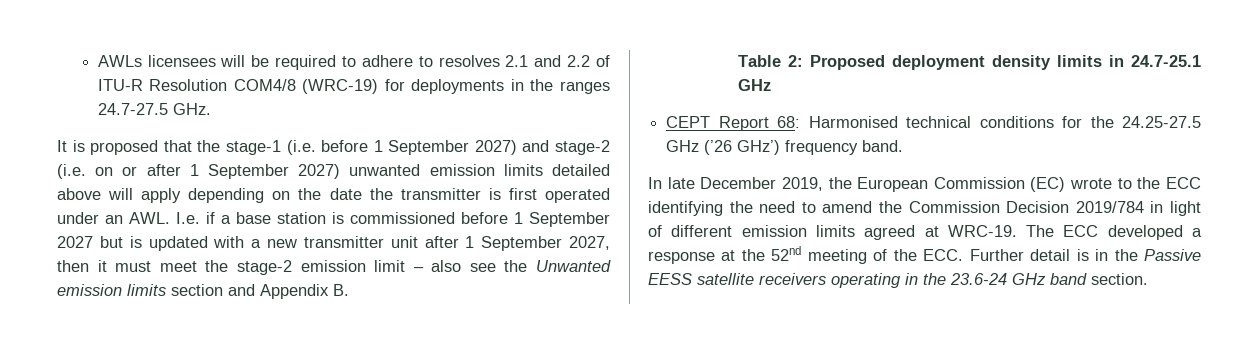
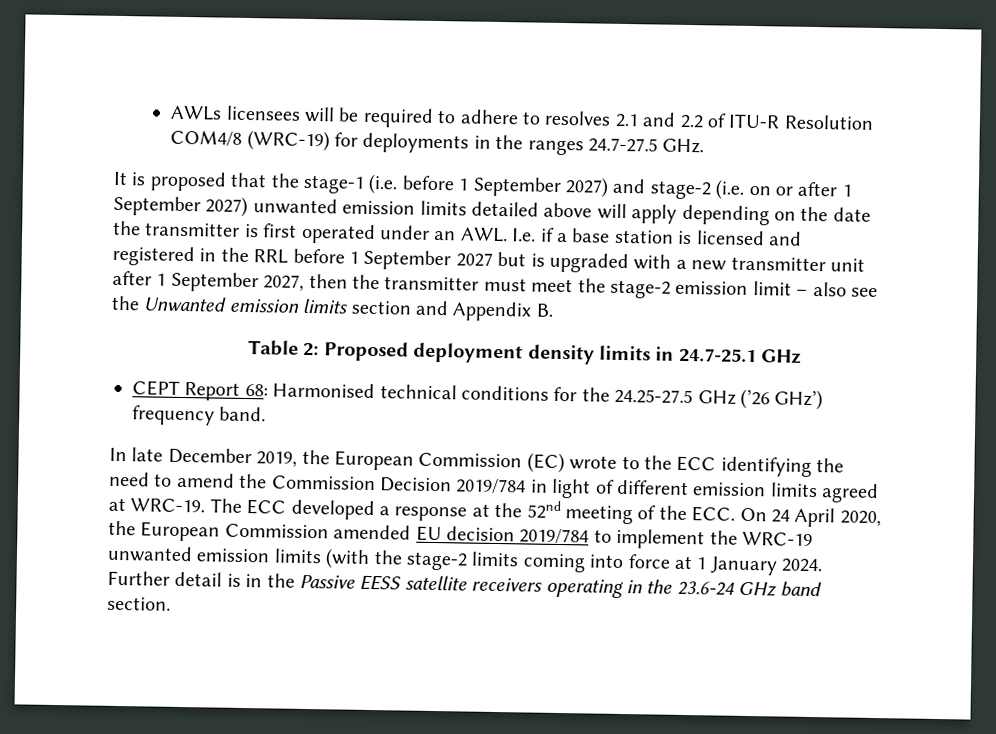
[350,212,455,224] commissioned -> [695,230,802,246] [112,245,289,267] licensed and registered in the RRL
[148,236,208,251] updated -> [549,252,629,274] upgraded
[97,260,107,272] it -> [352,274,480,291] the transmitter
(964, 255) none -> [739,507,881,528] [108,520,813,550] [107,545,823,576] On 24 April 2020, the European Commission amended EU decision 2019/784 to implement the WRC-19 unwanted emission limits (with the stage-2 limits coming into force at 1 January 2024.

